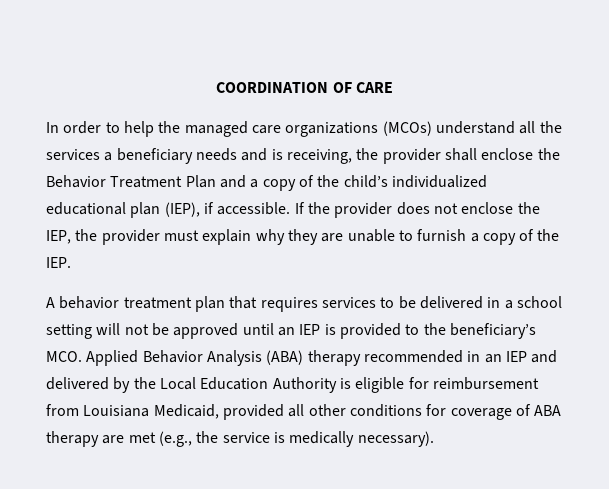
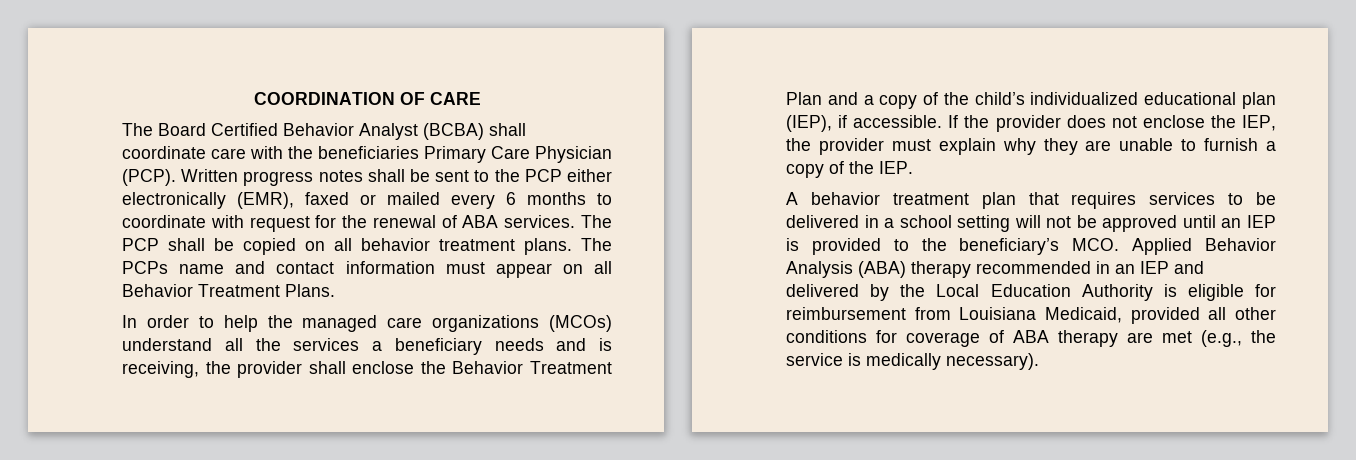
(393, 87) none -> [122,123,526,140] [122,146,612,163] [122,169,612,186] [122,192,612,209] [122,215,612,232] [122,238,612,255] [122,261,612,278] [122,284,335,297] // The Board Certified Behavior Analyst (BCBA) shall coordinate care with the beneficiaries Primary Care Physician (PCP). Written progress notes shall be sent to the PCP either electronically (EMR), faxed or mailed every 6 months to coordinate with request for the renewal of ABA services. The PCP shall be copied on all behavior treatment plans. The PCPs name and contact information must appear on all Behavior Treatment Plans.

